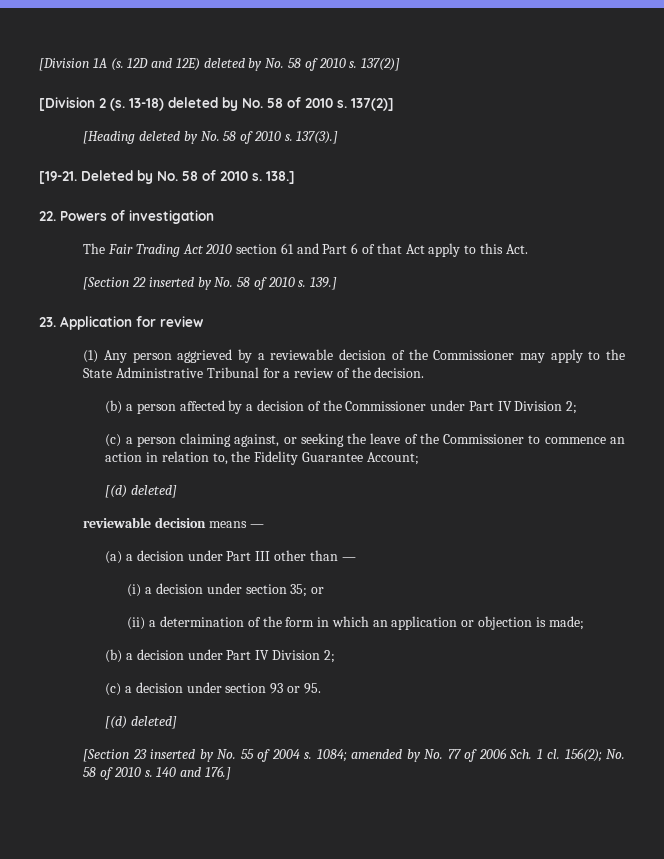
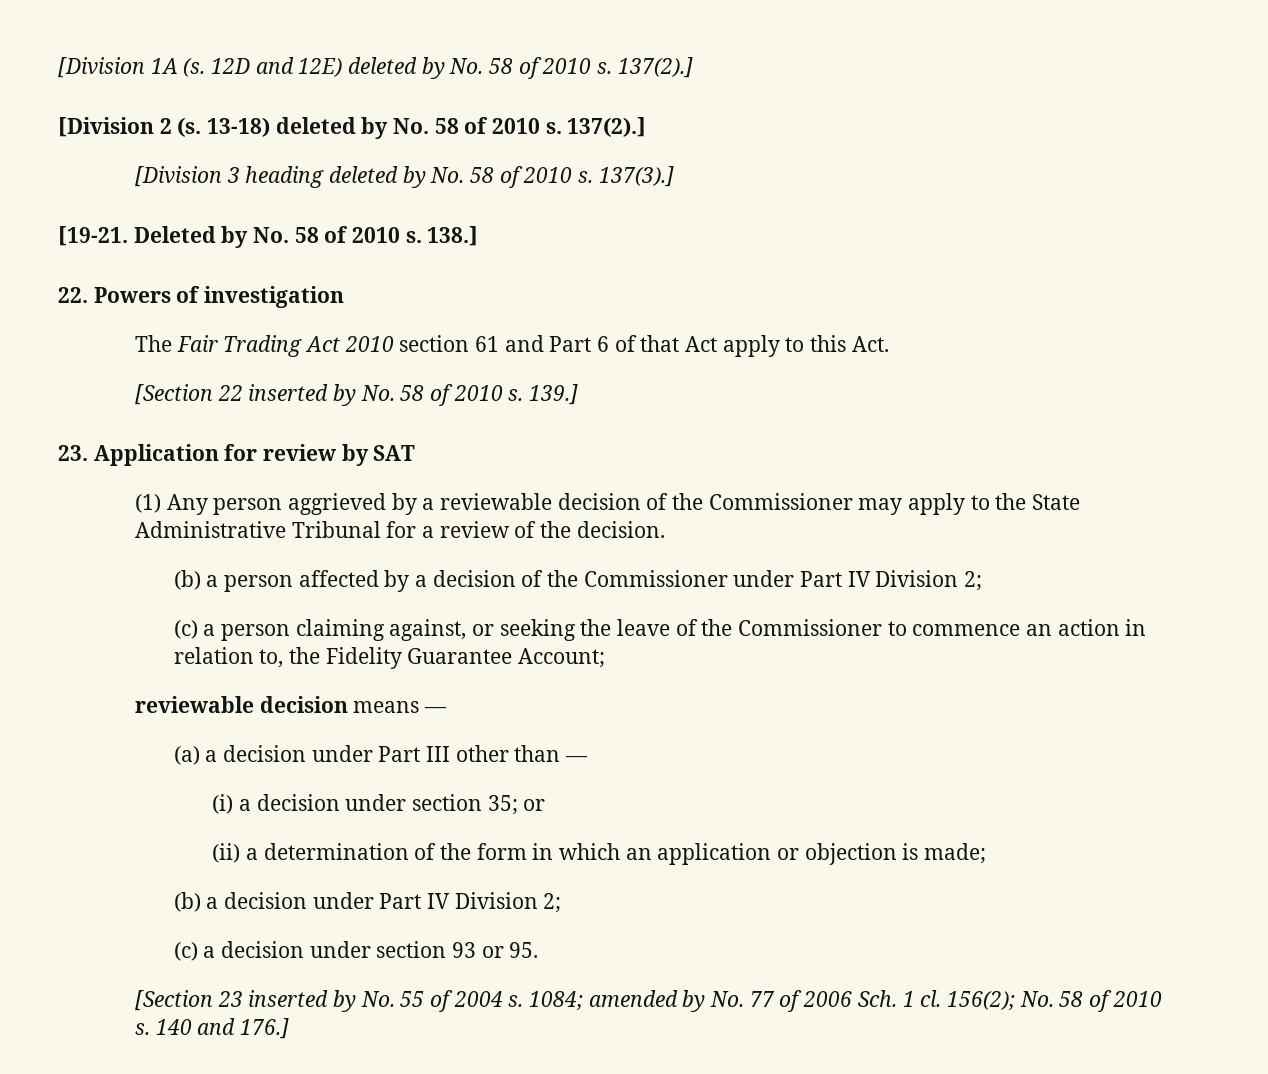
[361,58,401,71] 137(2)] -> [617,57,693,78] 137(2).]
[351,98,394,111] [83,131,136,144] 137(2)] // [Heading -> [567,117,647,137] [135,166,325,188] 137(2).] // [Division 3 heading
(203, 321) none -> [341,444,416,466] by SAT
[105,485,178,498] // [(d) deleted] -> (606, 658) none
[105,716,178,729] // [(d) deleted] -> (539, 950) none

